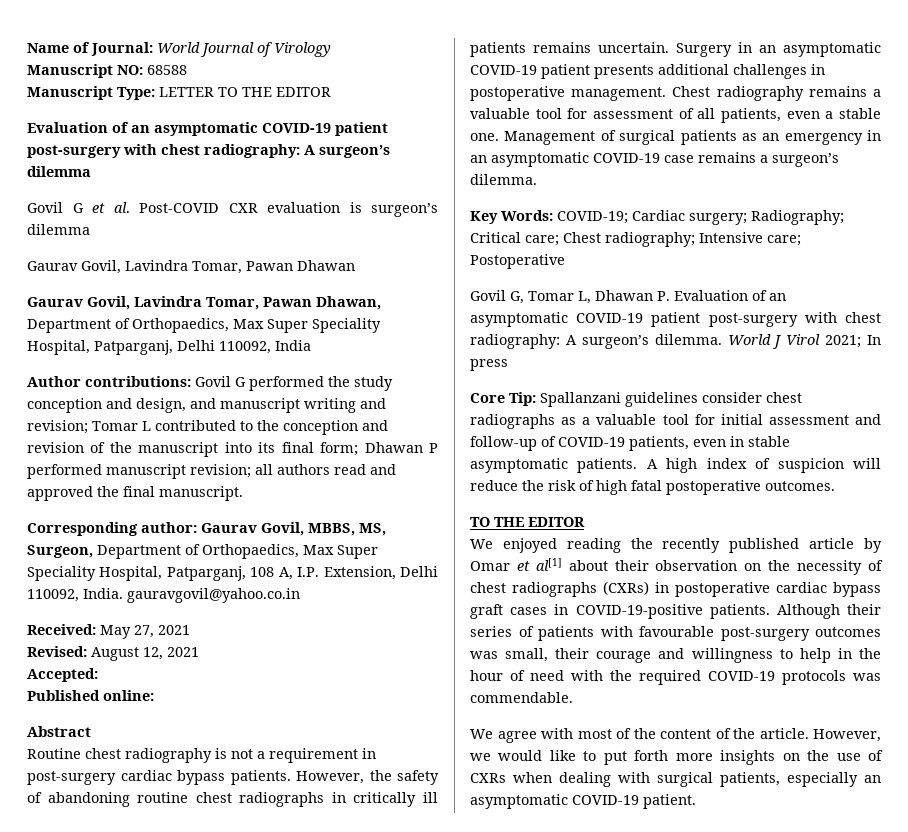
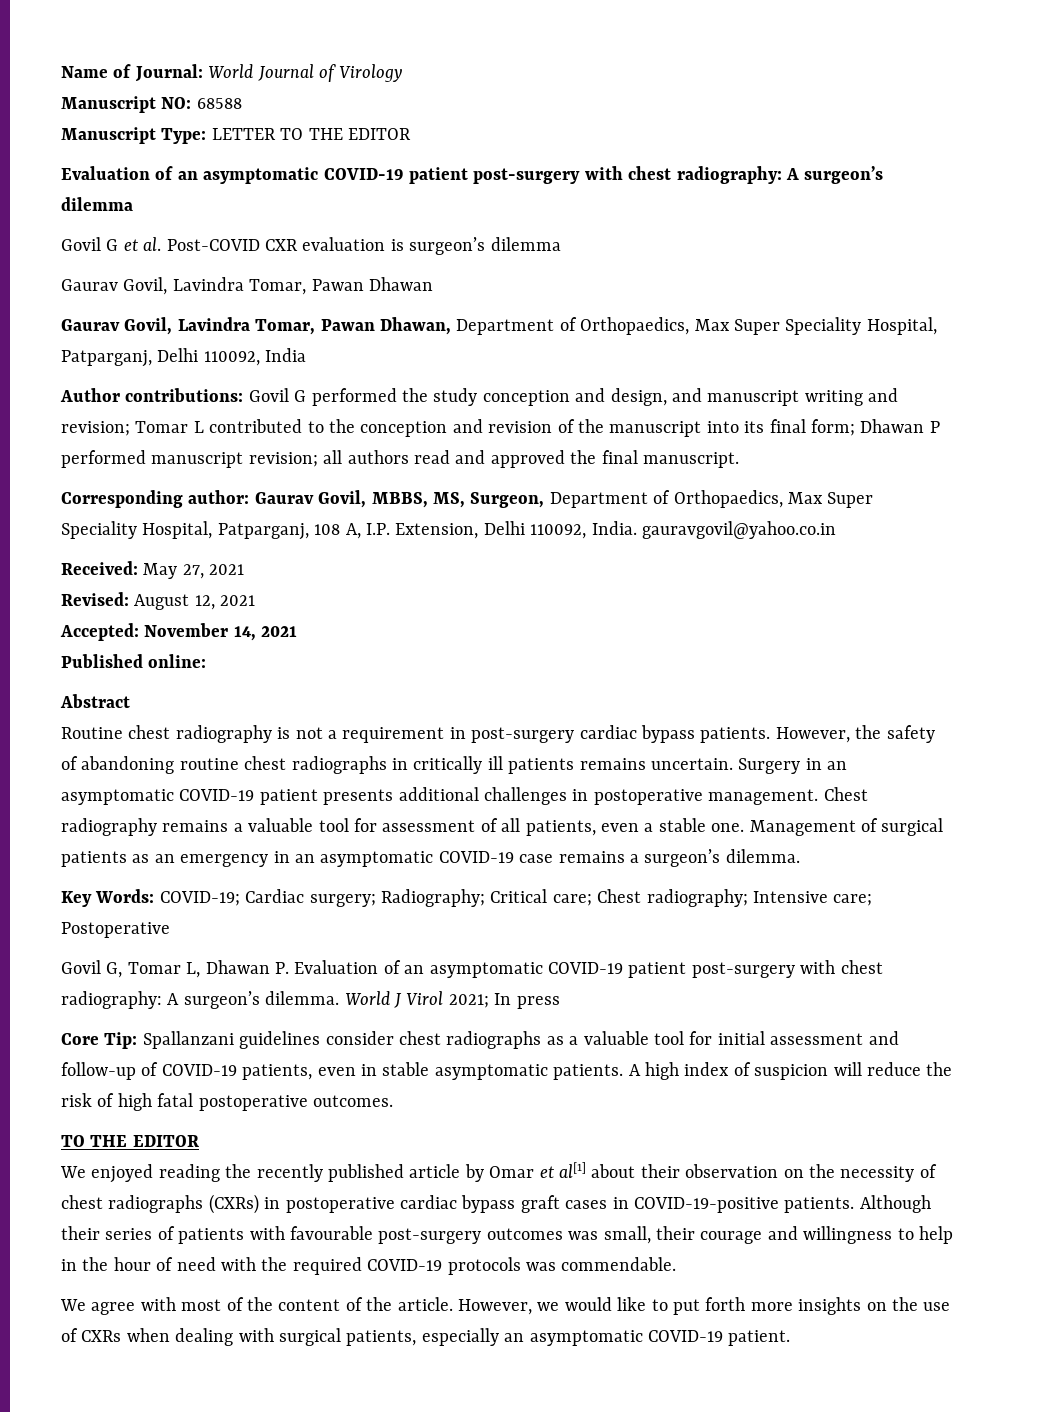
(98, 675) none -> [144,623,298,641] November 14, 2021

